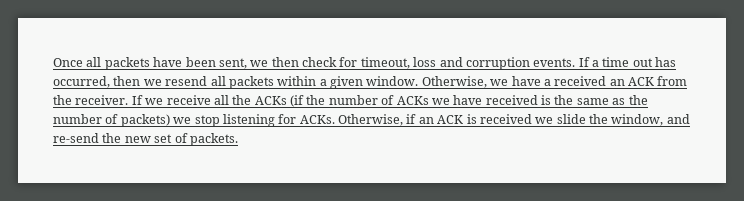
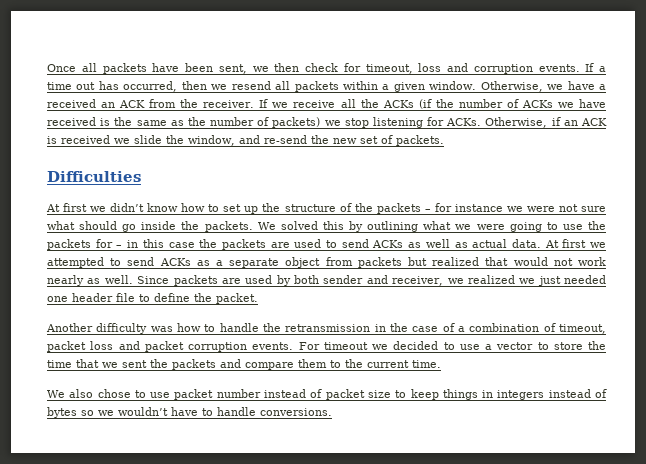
(238, 139) none -> [47,171,141,182] [46,203,607,214] [47,221,607,232] [47,239,606,250] [47,257,606,268] [47,275,606,286] [47,293,258,304] [46,323,606,334] [47,341,606,352] [47,359,441,370] [47,389,608,400] [47,407,332,418] // Difficulties // At first we didn’t know how to set up the structure of the packets – for instance we were not sure what should go inside the packets. We solved this by outlining what we were going to use the packets for – in this case the packets are used to send ACKs as well as actual data. At first we attempted to send ACKs as a separate object from packets but realized that would not work nearly as well. Since packets are used by both sender and receiver, we realized we just needed one header file to define the packet. // Another difficulty was how to handle the retransmission in the case of a combination of timeout, packet loss and packet corruption events. For timeout we decided to use a vector to store the time that we sent the packets and compare them to the current time. // We also chose to use packet number instead of packet size to keep things in integers instead of bytes so we wouldn’t have to handle conversions.

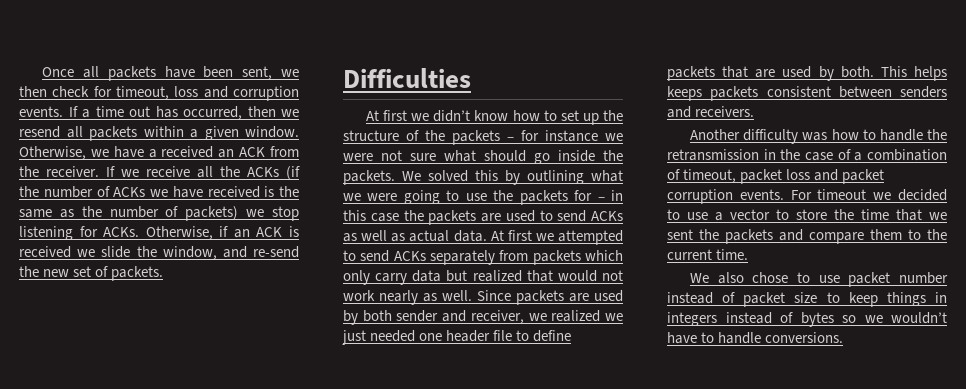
[196,257,402,268] as a separate object from packets -> [430,250,623,265] [343,270,442,285] separately from packets which only carry data
[194,293,258,304] the packet. -> [667,66,947,81] [667,86,947,101] [667,106,755,118] packets that are used by both. This helps keeps packets consistent between senders and receivers.

